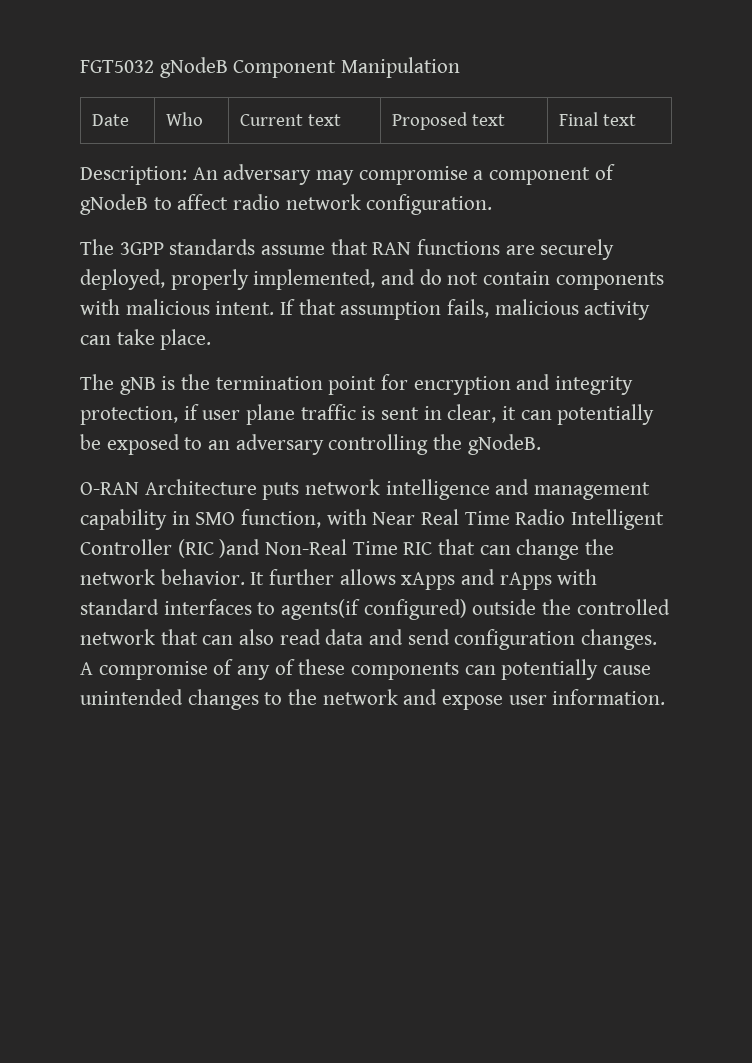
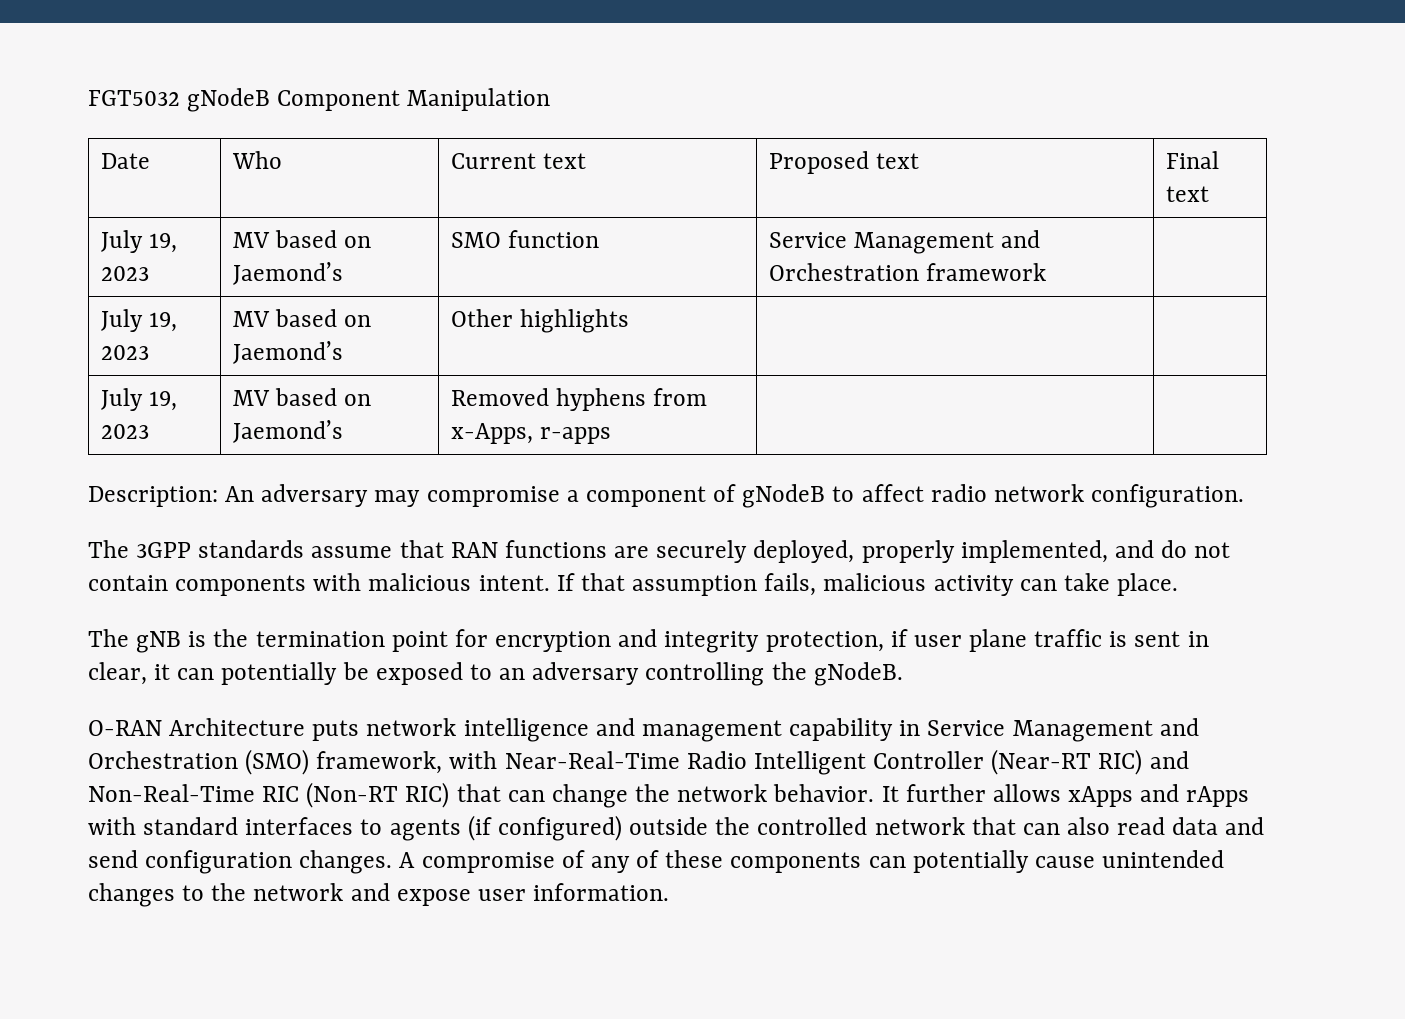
(637, 120) none -> [100,230,177,253] [100,266,149,281] [232,230,371,248] [232,262,343,285] [450,230,599,248] [768,230,1040,254] [768,263,1046,281] [100,309,177,332] [100,345,149,360] [232,309,371,327] [232,341,343,364] [450,309,629,333] [100,388,177,411] [100,424,149,439] [232,388,371,406] [232,420,343,443] [450,388,707,411] [450,423,611,444] // July 19, 2023 | MV based on Jaemond’s | SMO function | Service Management and Orchestration framework | // July 19, 2023 | MV based on Jaemond’s | Other highlights | | // July 19, 2023 | MV based on Jaemond’s | Removed hyphens from x-Apps, r-apps | |
[195,509,665,530] [80,539,433,558] SMO function, with Near Real Time Radio Intelligent Controller (RIC )and Non-Real Time RIC -> [927,718,1199,742] [88,749,1189,775] [88,782,450,808] Service Management and Orchestration (SMO) framework, with Near-Real-Time Radio Intelligent Controller (Near-RT RIC) and Non-Real-Time RIC (Non-RT RIC)
[281,599,361,620] agents(if -> [389,815,492,841] agents (if

